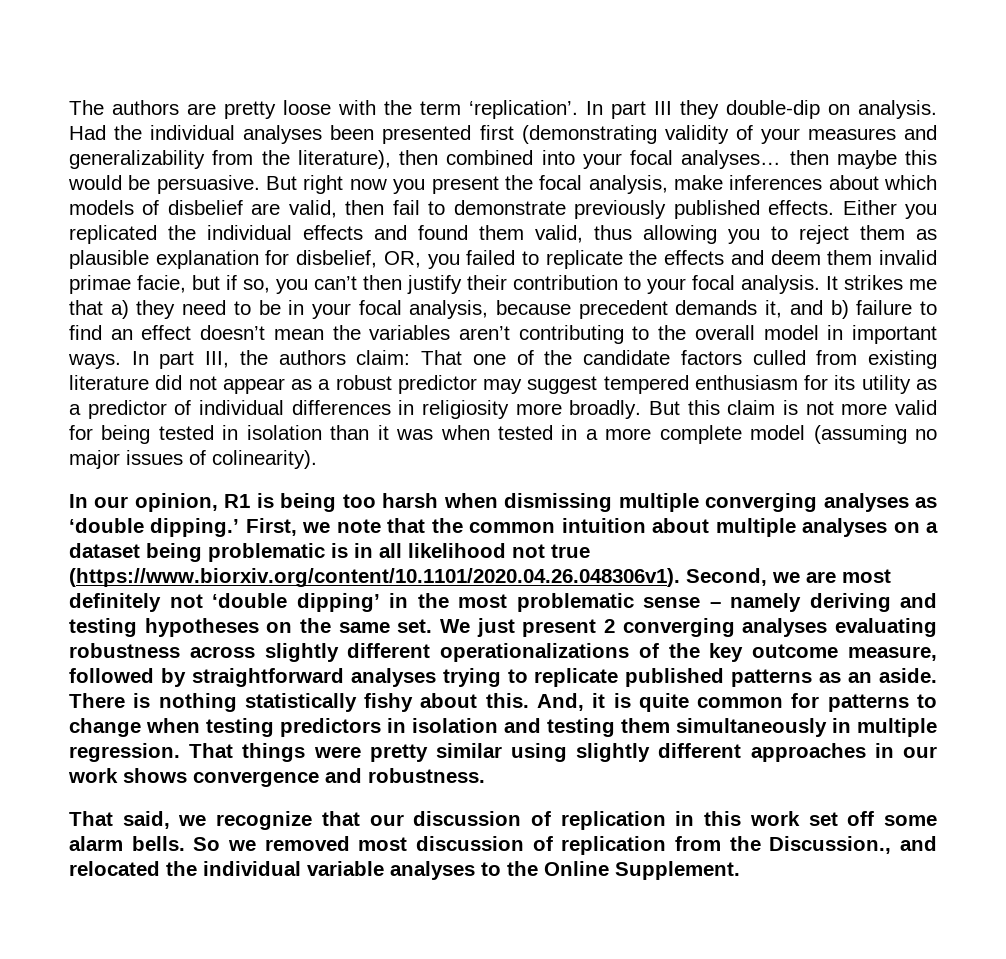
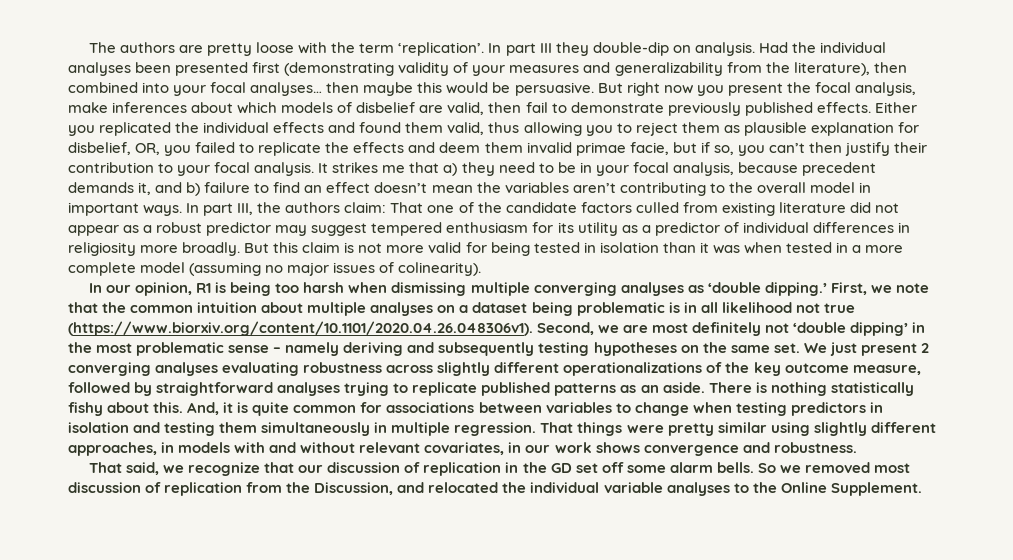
(937, 600) none -> [438,342,535,356] subsequently
[827,694,909,712] patterns -> [386,402,612,413] associations between variables
[750,743,866,762] approaches -> [68,442,505,456] approaches, in models with and without relevant covariates,
[704,811,800,826] this work -> [522,462,572,473] the GD
[769,836,892,854] Discussion., -> [314,482,394,495] Discussion,

